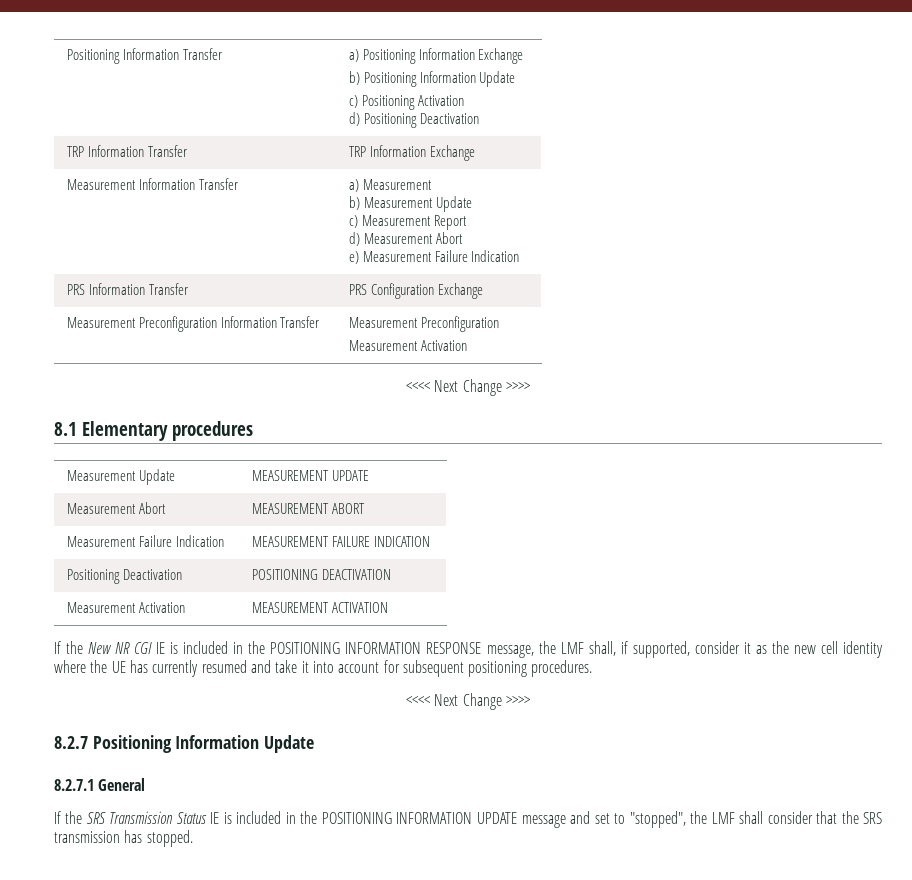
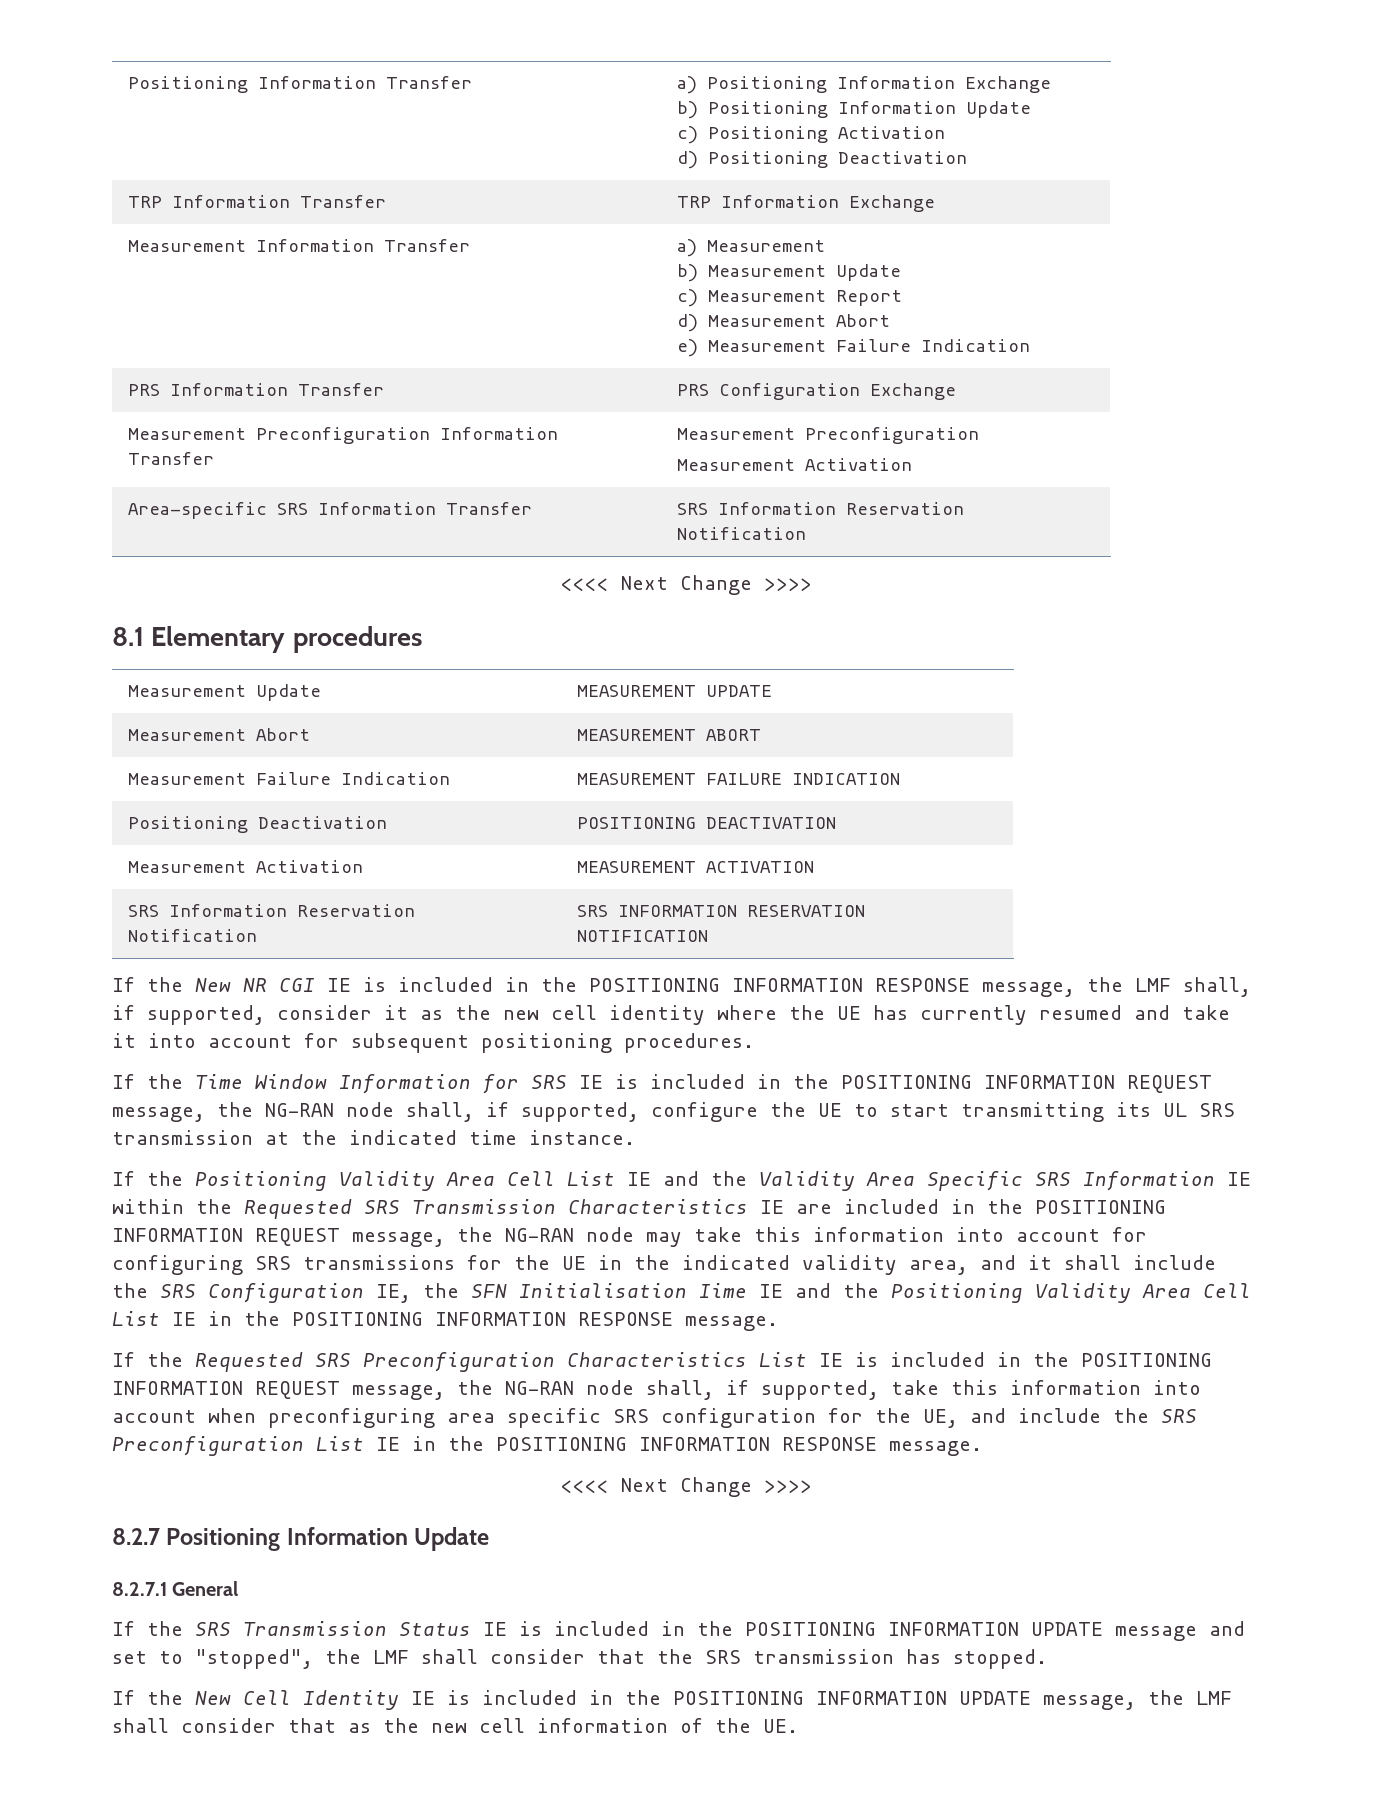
(467, 345) none -> [128,502,533,519] [677,502,965,515] [677,527,807,540] // Area-specific SRS Information Transfer | SRS Information Reservation Notification
(388, 607) none -> [128,904,416,917] [128,929,258,942] [577,905,866,917] [577,930,709,942] // SRS Information Reservation Notification | SRS INFORMATION RESERVATION NOTIFICATION
(593, 668) none -> [112,1074,1212,1094] [112,1102,1235,1122] [112,1130,635,1145] [112,1171,1251,1191] [112,1199,1166,1219] [112,1227,1147,1247] [112,1255,1216,1275] [112,1283,1251,1303] [112,1311,778,1331] [112,1352,1212,1372] [112,1380,1201,1400] [112,1408,1197,1428] [112,1436,982,1456] // If the Time Window Information for SRS IE is included in the POSITIONING INFORMATION REQUEST message, the NG-RAN node shall, if supported, configure the UE to start transmitting its UL SRS transmission at the indicated time instance. // If the Positioning Validity Area Cell List IE and the Validity Area Specific SRS Information IE within the Requested SRS Transmission Characteristics IE are included in the POSITIONING INFORMATION REQUEST message, the NG-RAN node may take this information into account for configuring SRS transmissions for the UE in the indicated validity area, and it shall include the SRS Configuration IE, the SFN Initialisation Iime IE and the Positioning Validity Area Cell List IE in the POSITIONING INFORMATION RESPONSE message. // If the Requested SRS Preconfiguration Characteristics List IE is included in the POSITIONING INFORMATION REQUEST message, the NG-RAN node shall, if supported, take this information into account when preconfiguring area specific SRS configuration for the UE, and include the SRS Preconfiguration List IE in the POSITIONING INFORMATION RESPONSE message.
(193, 838) none -> [112,1690,1232,1710] [112,1718,798,1733] // If the New Cell Identity IE is included in the POSITIONING INFORMATION UPDATE message, the LMF shall consider that as the new cell information of the UE.

